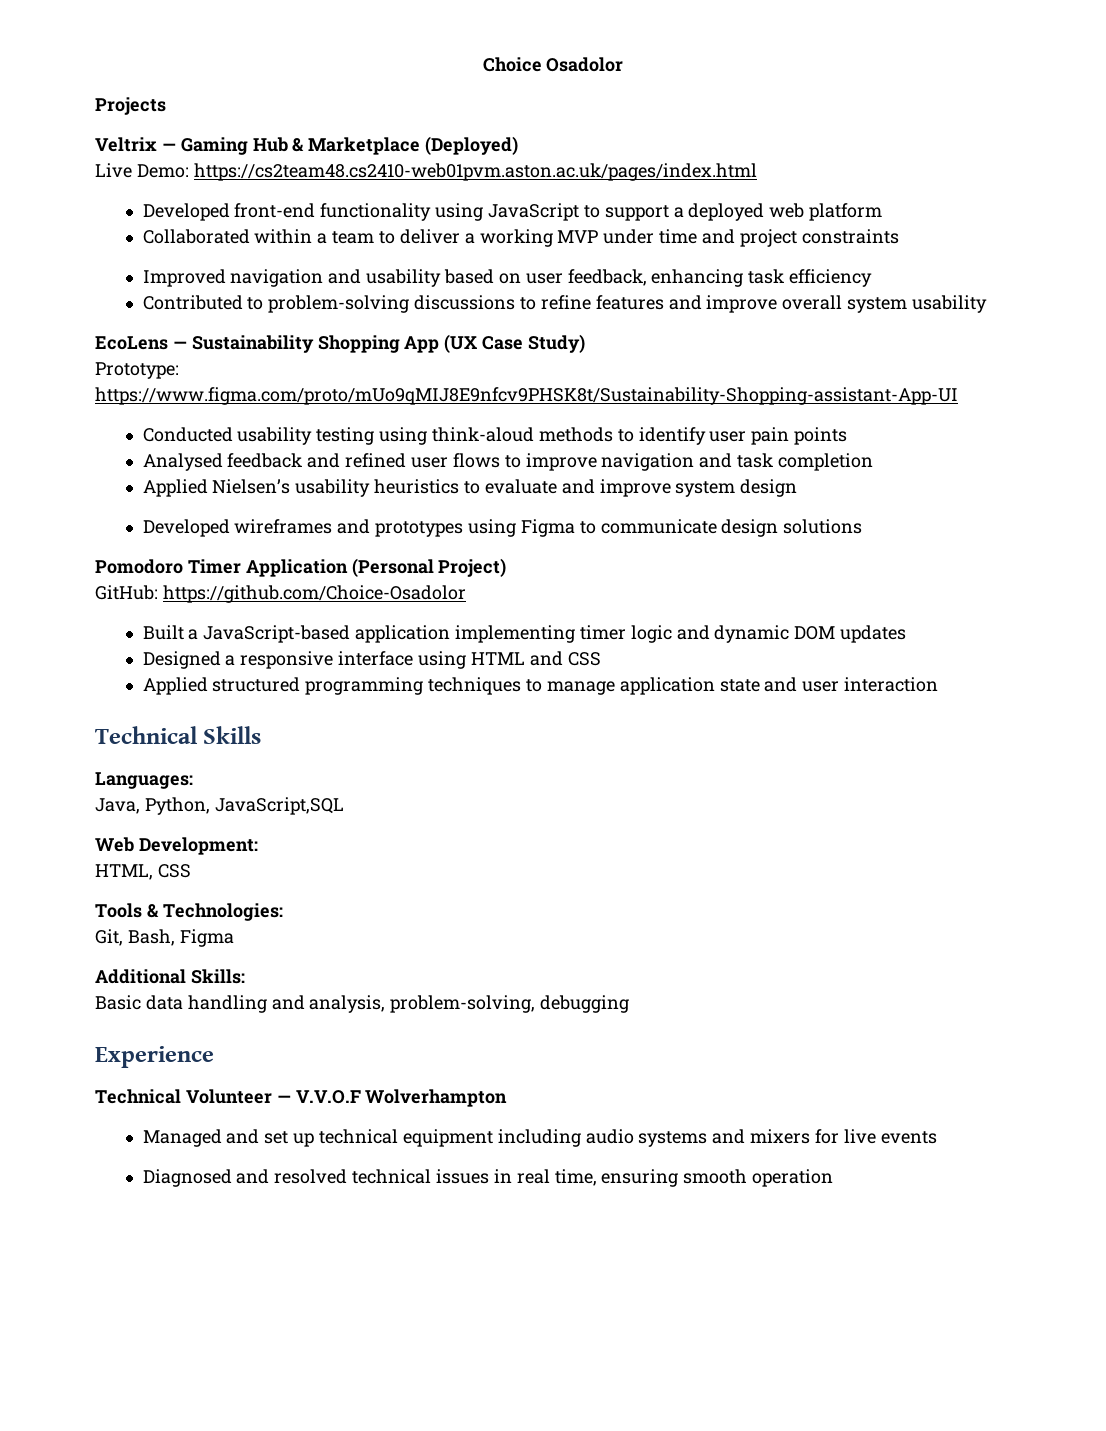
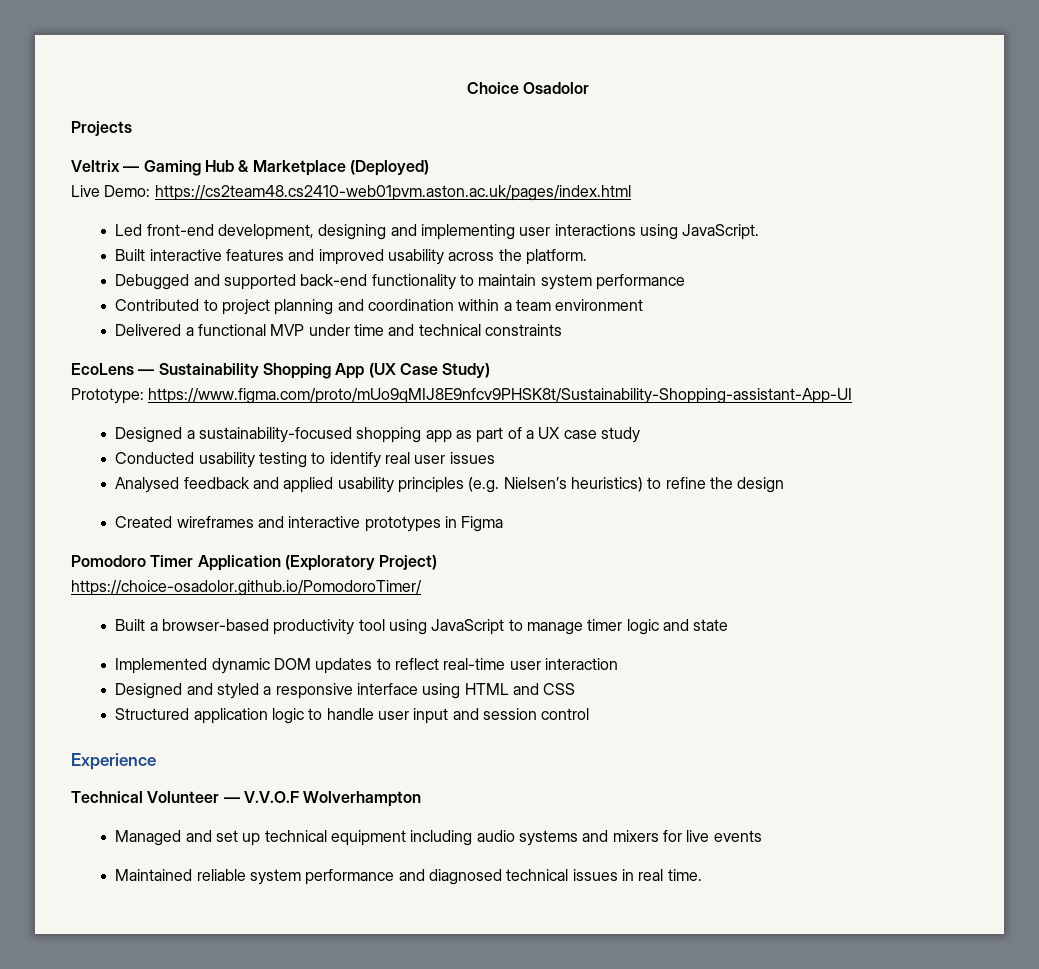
[142,203,883,221] [142,229,553,247] Developed front-end functionality using JavaScript to support a deployed web platform // Collaborated within a team to deliver a working -> [115,224,760,240] [115,249,587,265] [115,274,685,290] [115,299,644,315] [115,324,266,336] Led front-end development, designing and implementing user interactions using JavaScript. // Built interactive features and improved usability across the platform. // Debugged and supported back-end functionality to maintain system performance // Contributed to project planning and coordination within a team environment // Delivered a functional
[739,229,797,247] project -> [418,324,481,336] technical
[142,269,873,287] [142,295,988,313] // Improved navigation and usability based on user feedback, enhancing task efficiency // Contributed to problem-solving discussions to refine features and improve overall system usability -> (562, 330) none
[142,427,848,445] [142,453,874,471] [142,479,736,497] Conducted usability testing using think-aloud methods to identify user pain points // Analysed feedback and refined user flows to improve navigation and task completion // Applied Nielsen’s usability heuristics to evaluate and improve system -> [115,427,640,443] [115,452,495,468] [115,477,733,493] Designed a sustainability-focused shopping app as part of a UX case study // Conducted usability testing to identify real user issues // Analysed feedback and applied usability principles (e.g. Nielsen’s heuristics) to refine the
[142,519,230,537] Developed -> [115,516,173,528] Created
[375,519,863,537] prototypes using Figma to communicate design solutions -> [288,516,504,532] interactive prototypes in Figma
[351,558,434,577] (Personal -> [284,555,375,571] (Exploratory
[95,585,466,603] GitHub: https://github.com/Choice-Osadolor -> [71,580,422,596] https://choice-osadolor.github.io/PomodoroTimer/
[203,625,576,643] JavaScript-based application implementing -> [161,619,583,635] browser-based productivity tool using JavaScript to manage
(710, 632) none -> [693,619,729,631] [115,658,208,674] state // Implemented
[142,651,221,669] // Designed -> [376,658,618,670] [115,683,259,699] to reflect real-time user interaction // Designed and styled
[142,677,939,695] [95,726,262,744] [95,772,193,789] [95,797,344,815] [95,837,258,855] [95,864,191,880] [95,903,283,921] [95,929,234,947] [95,969,245,984] [95,995,630,1013] Applied structured programming techniques to manage application state and user interaction // Technical Skills // Languages: // Java, Python, JavaScript,SQL // Web Development: // HTML, CSS // Tools & Technologies: // Git, Bash, Figma // Additional Skills: // Basic data handling and analysis, problem-solving, debugging -> [115,708,590,724] Structured application logic to handle user input and session control
[142,1169,834,1187] Diagnosed and resolved technical issues in real time, ensuring smooth operation -> [115,869,702,885] Maintained reliable system performance and diagnosed technical issues in real time.

